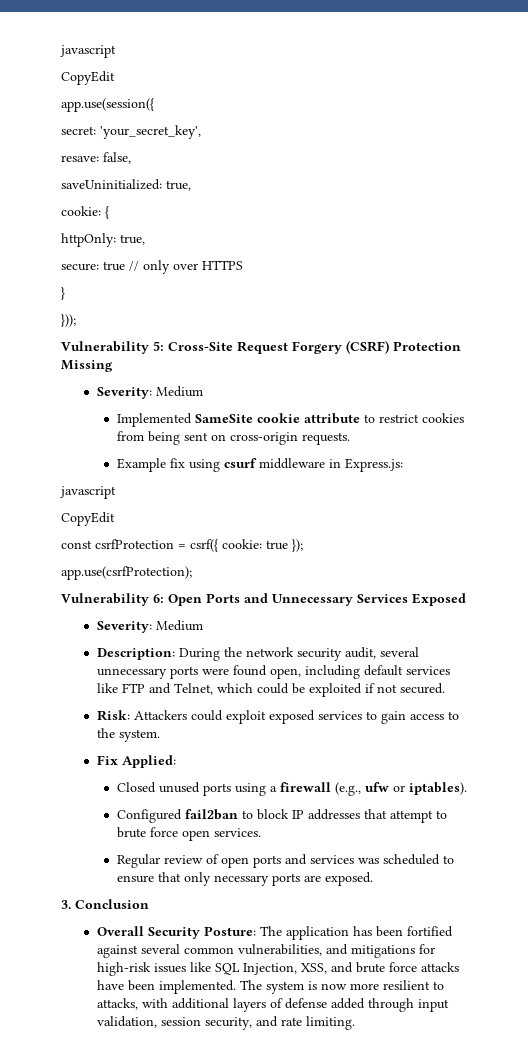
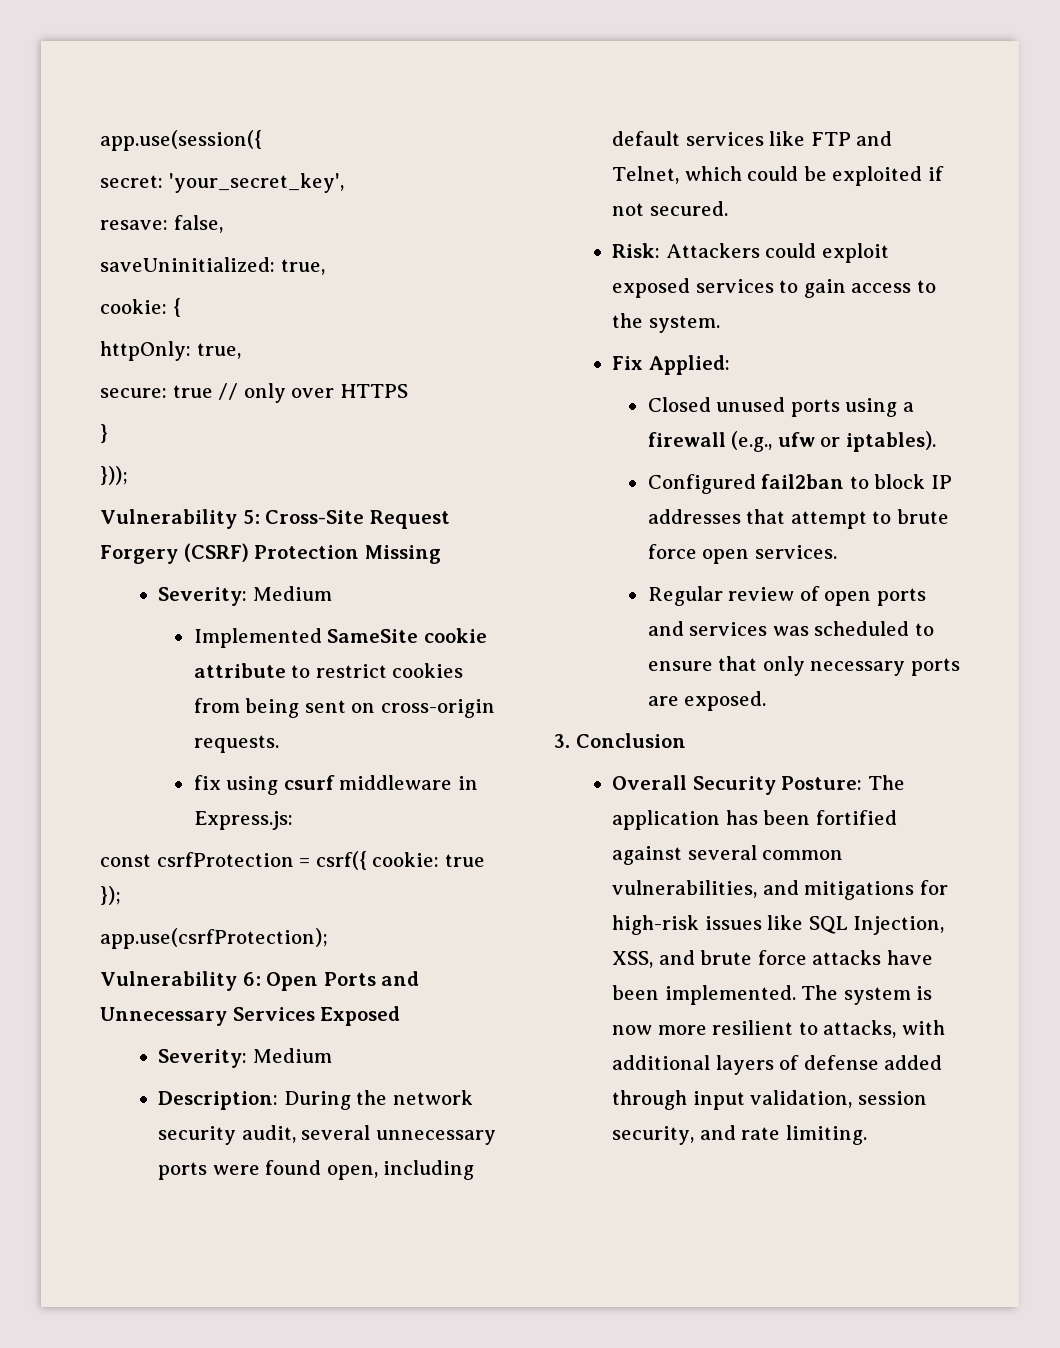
[60,45,116,58] [61,71,115,85] javascript // CopyEdit // -> (100, 140) none
[116,458,166,472] Example -> (279, 744) none
[60,486,116,499] [61,512,115,526] // javascript // CopyEdit -> (293, 820) none

